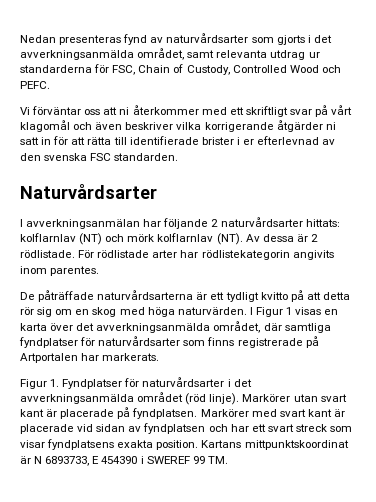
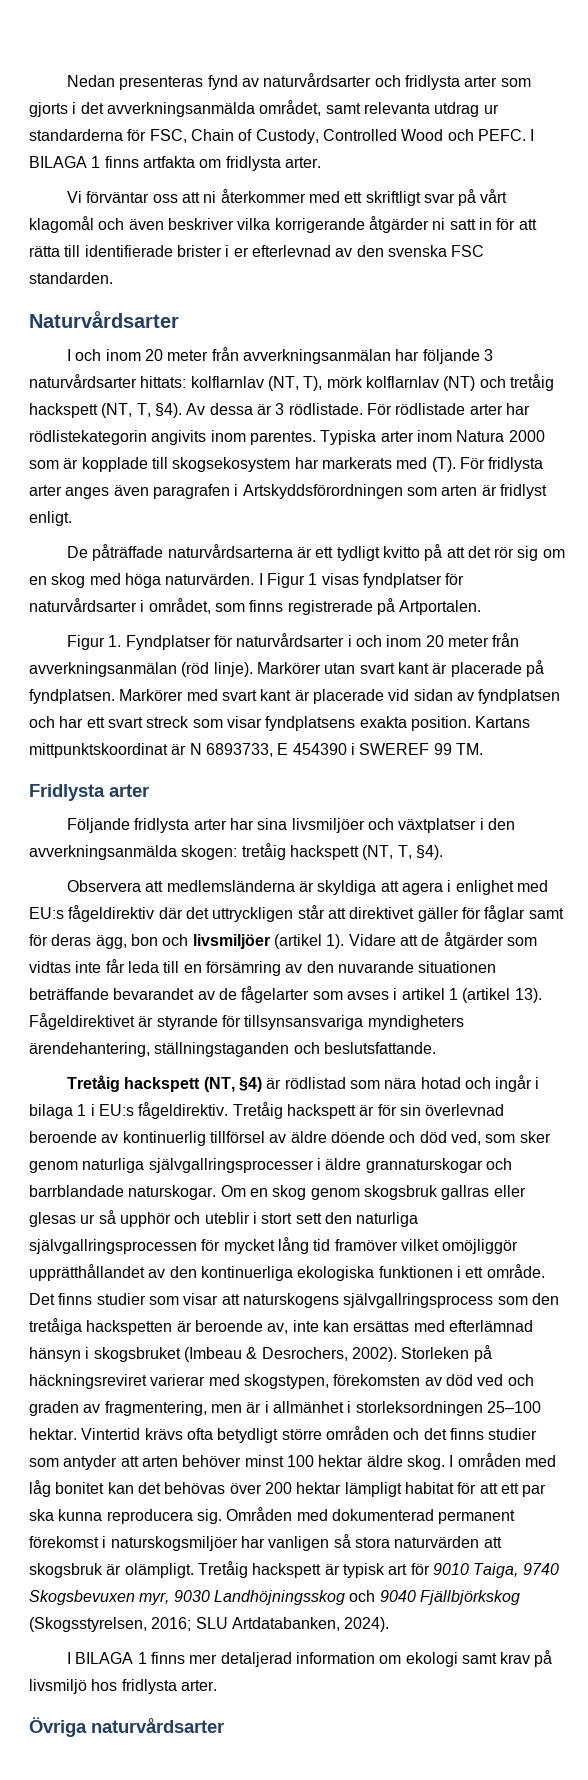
(249, 38) none -> [374,75,498,90] och fridlysta arter
(50, 85) none -> [530,129,535,141] [29,156,321,171] I BILAGA 1 finns artfakta om fridlysta arter.
(23, 223) none -> [75,347,239,361] och inom 20 meter från
[211,219,219,227] 2 -> [483,349,493,361] 3
[79,233,243,245] (NT) och mörk kolflarnlav (NT). -> [267,374,554,391] [29,403,182,418] (NT, T), mörk kolflarnlav (NT) och tretåig hackspett (NT, T, §4).
[310,234,318,242] 2 -> [275,403,285,415] 3
(100, 271) none -> [320,430,545,445] [29,457,544,472] [29,484,547,499] [29,511,72,526] Typiska arter inom Natura 2000 som är kopplade till skogsekosystem har markerats med (T). För fridlysta arter anges även paragrafen i Artskyddsförordningen som arten är fridlyst enligt.
[322,292,350,300] detta -> [467,546,491,558] det
[324,309,339,315] [20,321,331,333] en karta över det avverkningsanmälda området, där samtliga -> (359, 579) none
(181, 341) none -> [140,598,211,614] i området,
[20,353,160,363] Artportalen har markerats. -> [399,600,482,615] Artportalen.
[233,379,252,387] [20,392,184,404] det avverkningsanmälda området -> [355,633,520,647] [29,662,177,677] och inom 20 meter från avverkningsanmälan
(228, 460) none -> [29,784,149,801] [66,818,515,833] [29,843,443,860] [66,880,548,895] [29,905,564,922] [29,932,537,949] [29,959,497,976] [29,986,542,1003] [29,1013,464,1030] [29,1042,436,1057] [66,1075,540,1092] [29,1102,505,1119] [29,1131,551,1146] [29,1158,512,1173] [29,1185,526,1200] [29,1210,419,1227] [29,1237,519,1254] [29,1264,545,1281] [29,1293,559,1308] [29,1318,533,1335] [29,1345,492,1362] [29,1374,534,1389] [29,1401,541,1416] [29,1426,538,1443] [29,1453,556,1470] [29,1480,547,1497] [29,1507,516,1524] [29,1534,502,1551] [29,1561,559,1578] [29,1590,520,1605] [29,1617,390,1632] [66,1650,553,1667] [29,1679,217,1694] [29,1717,224,1737] // Fridlysta arter // Följande fridlysta arter har sina livsmiljöer och växtplatser i den avverkningsanmälda skogen: tretåig hackspett (NT, T, §4). // Observera att medlemsländerna är skyldiga att agera i enlighet med EU:s fågeldirektiv där det uttryckligen står att direktivet gäller för fåglar samt för deras ägg, bon och livsmiljöer (artikel 1). Vidare att de åtgärder som vidtas inte får leda till en försämring av den nuvarande situationen beträffande bevarandet av de fågelarter som avses i artikel 1 (artikel 13). Fågeldirektivet är styrande för tillsynsansvariga myndigheters ärendehantering, ställningstaganden och beslutsfattande. // Tretåig hackspett (NT, §4) är rödlistad som nära hotad och ingår i bilaga 1 i EU:s fågeldirektiv. Tretåig hackspett är för sin överlevnad beroende av kontinuerlig tillförsel av äldre döende och död ved, som sker genom naturliga självgallringsprocesser i äldre grannaturskogar och barrblandade naturskogar. Om en skog genom skogsbruk gallras eller glesas ur så upphör och uteblir i stort sett den naturliga självgallringsprocessen för mycket lång tid framöver vilket omöjliggör upprätthållandet av den kontinuerliga ekologiska funktionen i ett område. Det finns studier som visar att naturskogens självgallringsprocess som den tretåiga hackspetten är beroende av, inte kan ersättas med efterlämnad hänsyn i skogsbruket (Imbeau & Desrochers, 2002). Storleken på häckningsreviret varierar med skogstypen, förekomsten av död ved och graden av fragmentering, men är i allmänhet i storleksordningen 25–100 hektar. Vintertid krävs ofta betydligt större områden och det finns studier som antyder att arten behöver minst 100 hektar äldre skog. I områden med låg bonitet kan det behövas över 200 hektar lämpligt habitat för att ett par ska kunna reproducera sig. Områden med dokumenterad permanent förekomst i naturskogsmiljöer har vanligen så stora naturvärden att skogsbruk är olämpligt. Tretåig hackspett är typisk art för 9010 Taiga, 9740 Skogsbevuxen myr, 9030 Landhöjningsskog och 9040 Fjällbjörkskog (Skogsstyrelsen, 2016; SLU Artdatabanken, 2024). // I BILAGA 1 finns mer detaljerad information om ekologi samt krav på livsmiljö hos fridlysta arter. // Övriga naturvårdsarter

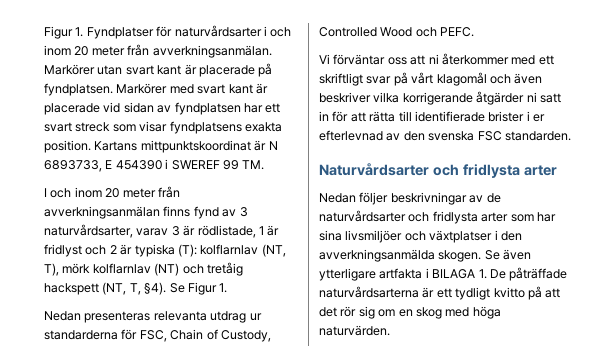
[66,73,531,90] [29,100,361,117] Nedan presenteras fynd av naturvårdsarter och fridlysta arter som gjorts i det avverkningsanmälda området, samt -> [44,25,292,39] [44,44,272,58] [44,63,273,77] [44,83,268,96] [44,102,281,115] [44,121,282,134] [44,140,278,153] [44,159,265,172] [44,186,180,198] [44,206,248,219] [44,224,280,238] [44,244,286,257] [44,262,243,276] [44,282,228,295] [44,311,151,323] Figur 1. Fyndplatser för naturvårdsarter i och inom 20 meter från avverkningsanmälan. Markörer utan svart kant är placerade på fyndplatsen. Markörer med svart kant är placerade vid sidan av fyndplatsen har ett svart streck som visar fyndplatsens exakta position. Kartans mittpunktskoordinat är N 6893733, E 454390 i SWEREF 99 TM. // I och inom 20 meter från avverkningsanmälan finns fynd av 3 naturvårdsarter, varav 3 är rödlistade, 1 är fridlyst och 2 är typiska (T): kolflarnlav (NT, T), mörk kolflarnlav (NT) och tretåig hackspett (NT, T, §4). Se Figur 1. // Nedan presenteras
[530,129,535,141] [29,156,321,171] I BILAGA 1 finns artfakta om fridlysta arter. -> (475, 32) none
[66,347,493,364] [29,374,554,391] [29,403,530,418] [29,430,545,445] [29,457,544,472] [29,484,547,499] [29,511,72,526] // I och inom 20 meter från avverkningsanmälan har följande 3 naturvårdsarter hittats: kolflarnlav (NT, T), mörk kolflarnlav (NT) och tretåig hackspett (NT, T, §4). Av dessa är 3 rödlistade. För rödlistade arter har rödlistekategorin angivits inom parentes. Typiska arter inom Natura 2000 som är kopplade till skogsekosystem har markerats med (T). För fridlysta arter anges även paragrafen i Artskyddsförordningen som arten är fridlyst enligt. // -> [432,164,557,178] [319,192,501,205] [319,210,556,224] [319,230,522,243] [319,249,532,262] [319,268,487,281] och fridlysta arter // Nedan följer beskrivningar av de naturvårdsarter och fridlysta arter som har sina livsmiljöer och växtplatser i den avverkningsanmälda skogen. Se även ytterligare artfakta i BILAGA 1.
[258,573,465,588] [29,598,482,615] [66,633,520,650] [29,660,544,677] [29,689,561,704] [29,716,531,731] [29,743,483,758] [29,784,149,801] [66,818,515,833] [29,843,443,860] [66,880,548,895] [29,905,564,922] [29,932,537,949] [29,959,497,976] [29,986,542,1003] [29,1013,464,1030] [29,1042,436,1057] [66,1075,540,1092] [29,1102,505,1119] [29,1131,551,1146] [29,1158,512,1173] [29,1185,526,1200] [29,1210,419,1227] [29,1237,519,1254] [29,1264,545,1281] [29,1293,559,1308] [29,1318,533,1335] [29,1345,492,1362] [29,1374,534,1389] [29,1401,541,1416] [29,1426,538,1443] [29,1453,556,1470] [29,1480,547,1497] [29,1507,516,1524] [29,1534,502,1551] [29,1561,559,1578] [29,1590,520,1605] [29,1617,390,1632] [66,1650,553,1667] [29,1679,217,1694] [29,1717,224,1737] I Figur 1 visas fyndplatser för naturvårdsarter i området, som finns registrerade på Artportalen. // Figur 1. Fyndplatser för naturvårdsarter i och inom 20 meter från avverkningsanmälan (röd linje). Markörer utan svart kant är placerade på fyndplatsen. Markörer med svart kant är placerade vid sidan av fyndplatsen och har ett svart streck som visar fyndplatsens exakta position. Kartans mittpunktskoordinat är N 6893733, E 454390 i SWEREF 99 TM. // Fridlysta arter // Följande fridlysta arter har sina livsmiljöer och växtplatser i den avverkningsanmälda skogen: tretåig hackspett (NT, T, §4). // Observera att medlemsländerna är skyldiga att agera i enlighet med EU:s fågeldirektiv där det uttryckligen står att direktivet gäller för fåglar samt för deras ägg, bon och livsmiljöer (artikel 1). Vidare att de åtgärder som vidtas inte får leda till en försämring av den nuvarande situationen beträffande bevarandet av de fågelarter som avses i artikel 1 (artikel 13). Fågeldirektivet är styrande för tillsynsansvariga myndigheters ärendehantering, ställningstaganden och beslutsfattande. // Tretåig hackspett (NT, §4) är rödlistad som nära hotad och ingår i bilaga 1 i EU:s fågeldirektiv. Tretåig hackspett är för sin överlevnad beroende av kontinuerlig tillförsel av äldre döende och död ved, som sker genom naturliga självgallringsprocesser i äldre grannaturskogar och barrblandade naturskogar. Om en skog genom skogsbruk gallras eller glesas ur så upphör och uteblir i stort sett den naturliga självgallringsprocessen för mycket lång tid framöver vilket omöjliggör upprätthållandet av den kontinuerliga ekologiska funktionen i ett område. Det finns studier som visar att naturskogens självgallringsprocess som den tretåiga hackspetten är beroende av, inte kan ersättas med efterlämnad hänsyn i skogsbruket (Imbeau & Desrochers, 2002). Storleken på häckningsreviret varierar med skogstypen, förekomsten av död ved och graden av fragmentering, men är i allmänhet i storleksordningen 25–100 hektar. Vintertid krävs ofta betydligt större områden och det finns studier som antyder att arten behöver minst 100 hektar äldre skog. I områden med låg bonitet kan det behövas över 200 hektar lämpligt habitat för att ett par ska kunna reproducera sig. Områden med dokumenterad permanent förekomst i naturskogsmiljöer har vanligen så stora naturvärden att skogsbruk är olämpligt. Tretåig hackspett är typisk art för 9010 Taiga, 9740 Skogsbevuxen myr, 9030 Landhöjningsskog och 9040 Fjällbjörkskog (Skogsstyrelsen, 2016; SLU Artdatabanken, 2024). // I BILAGA 1 finns mer detaljerad information om ekologi samt krav på livsmiljö hos fridlysta arter. // Övriga naturvårdsarter -> (390, 330) none

